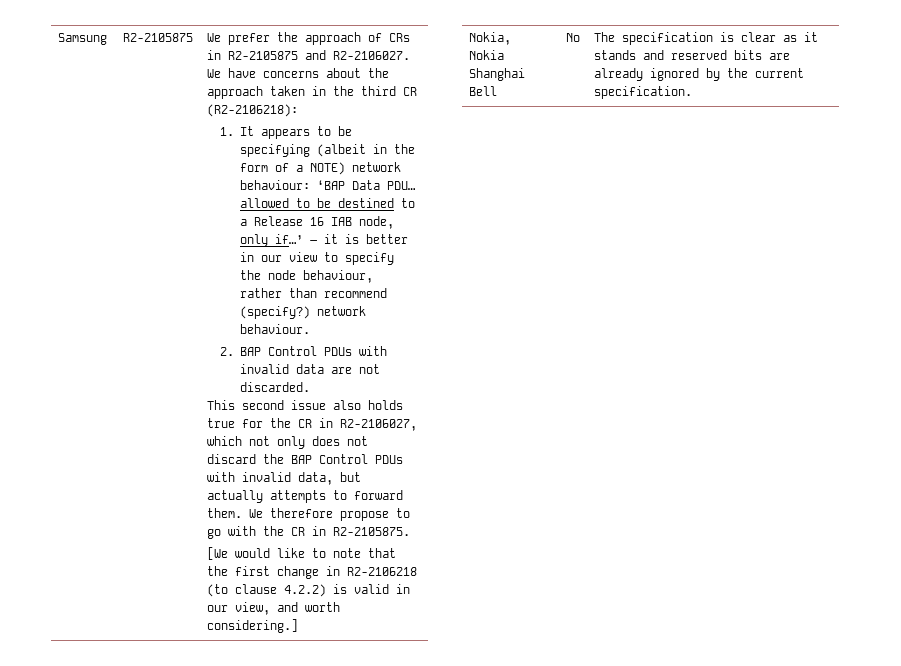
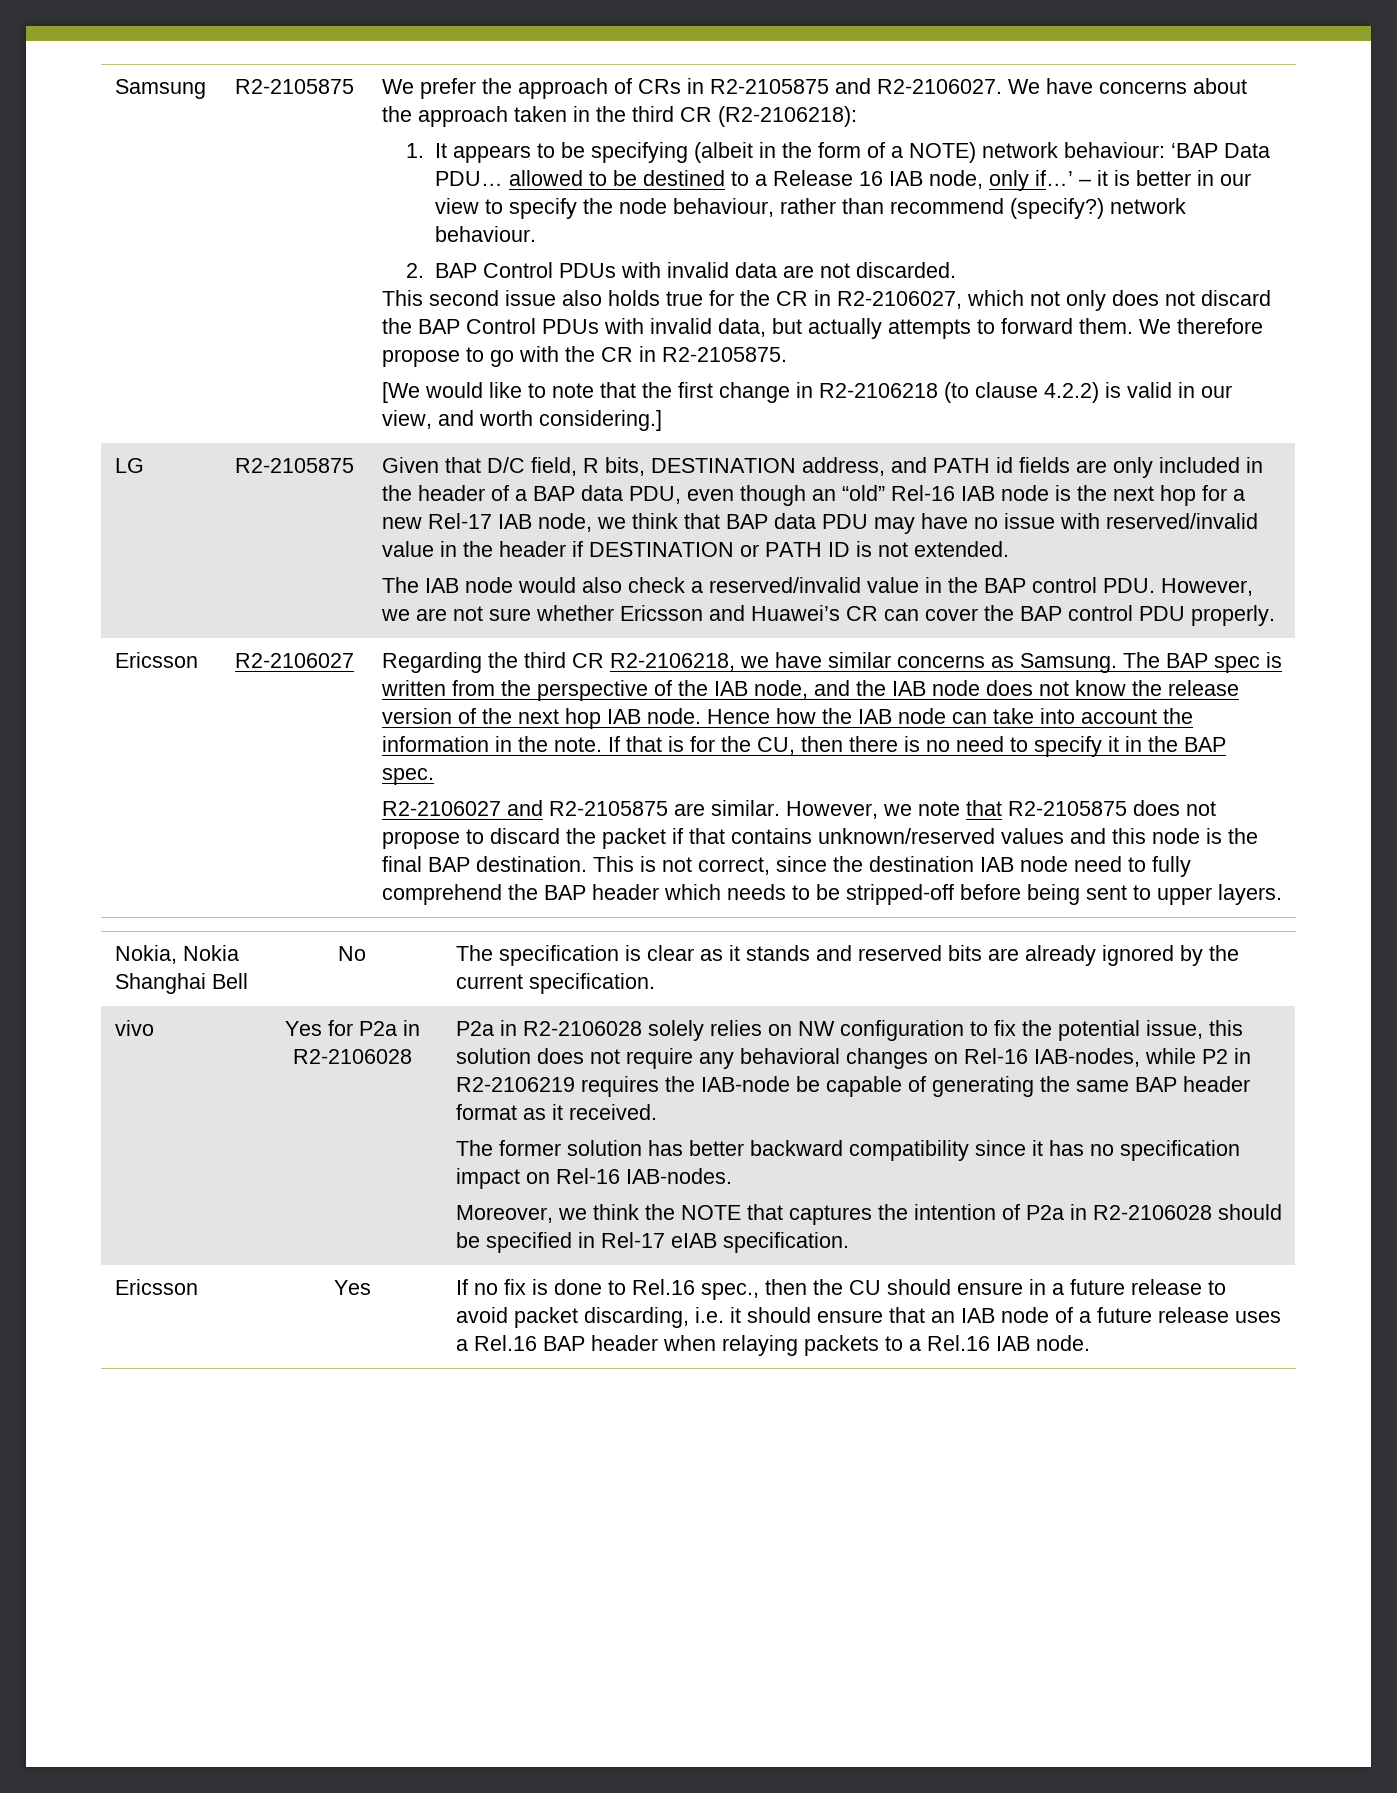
(299, 626) none -> [114,458,144,473] [235,458,354,473] [381,457,1263,478] [381,485,1245,506] [381,513,1258,534] [381,541,1009,557] [381,577,1253,596] [380,605,1275,626] [114,652,198,668] [235,653,354,668] [381,652,1282,673] [380,680,1239,701] [381,708,1193,729] [381,736,1226,757] [381,768,434,785] [381,800,1216,819] [381,828,1258,849] [381,856,1191,877] [381,884,1282,905] // LG | R2-2105875 | Given that D/C field, R bits, DESTINATION address, and PATH id fields are only included in the header of a BAP data PDU, even though an “old” Rel-16 IAB node is the next hop for a new Rel-17 IAB node, we think that BAP data PDU may have no issue with reserved/invalid value in the header if DESTINATION or PATH ID is not extended. // The IAB node would also check a reserved/invalid value in the BAP control PDU. However, we are not sure whether Ericsson and Huawei’s CR can cover the BAP control PDU properly. // Ericsson | R2-2106027 | Regarding the third CR R2-2106218, we have similar concerns as Samsung. The BAP spec is written from the perspective of the IAB node, and the IAB node does not know the release version of the next hop IAB node. Hence how the IAB node can take into account the information in the note. If that is for the CU, then there is no need to specify it in the BAP spec. // R2-2106027 and R2-2105875 are similar. However, we note that R2-2105875 does not propose to discard the packet if that contains unknown/reserved values and this node is the final BAP destination. This is not correct, since the destination IAB node need to fully comprehend the BAP header which needs to be stripped-off before being sent to upper layers.
(693, 92) none -> [114,1020,154,1036] [284,1020,420,1036] [292,1049,412,1064] [455,1020,1243,1041] [455,1048,1251,1069] [455,1076,1250,1097] [455,1104,657,1120] [455,1140,1240,1161] [455,1168,732,1189] [455,1204,1282,1225] [455,1232,849,1253] [114,1279,198,1295] [333,1280,371,1295] [455,1279,1226,1300] [455,1307,1281,1328] [455,1335,1090,1356] // vivo | Yes for P2a in R2-2106028 | P2a in R2-2106028 solely relies on NW configuration to fix the potential issue, this solution does not require any behavioral changes on Rel-16 IAB-nodes, while P2 in R2-2106219 requires the IAB-node be capable of generating the same BAP header format as it received. // The former solution has better backward compatibility since it has no specification impact on Rel-16 IAB-nodes. // Moreover, we think the NOTE that captures the intention of P2a in R2-2106028 should be specified in Rel-17 eIAB specification. // Ericsson | Yes | If no fix is done to Rel.16 spec., then the CU should ensure in a future release to avoid packet discarding, i.e. it should ensure that an IAB node of a future release uses a Rel.16 BAP header when relaying packets to a Rel.16 IAB node.

